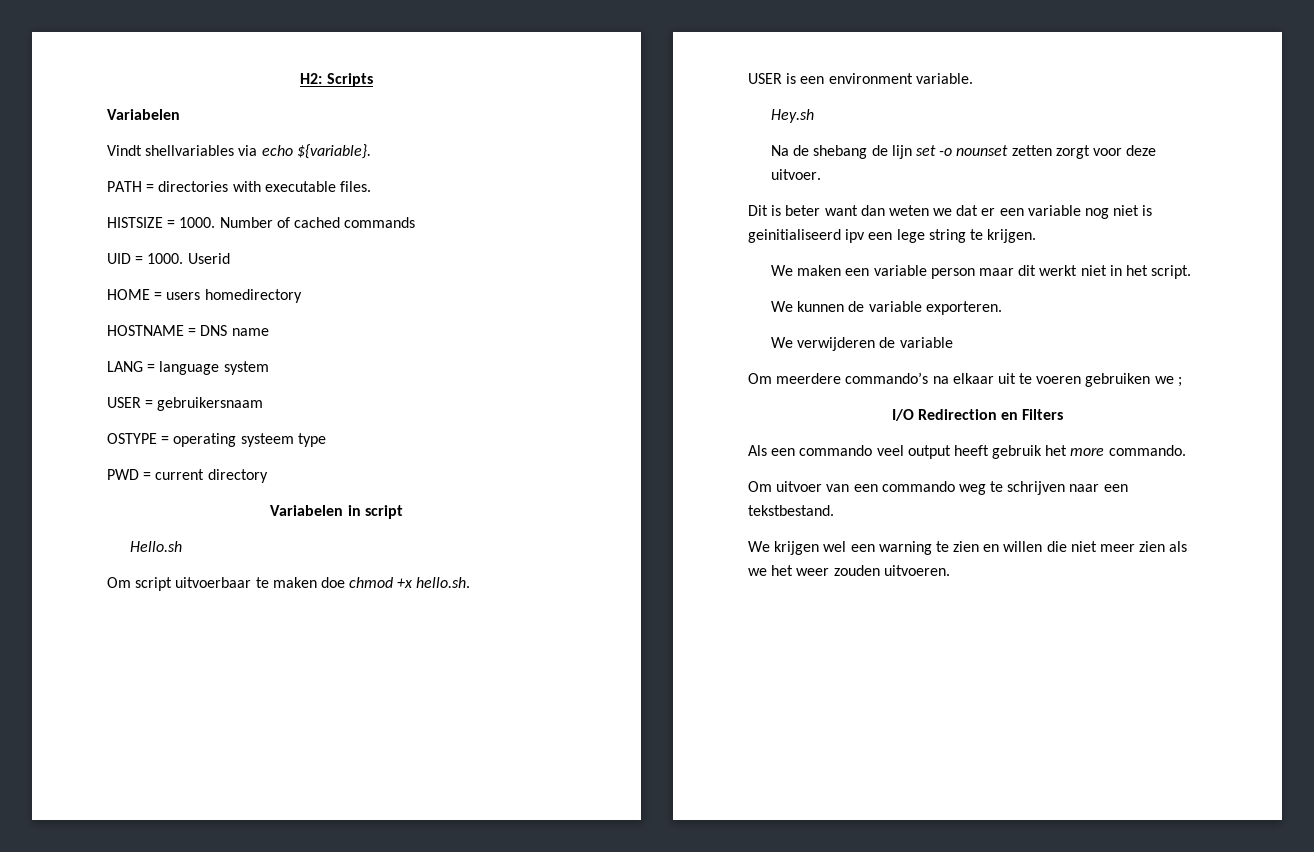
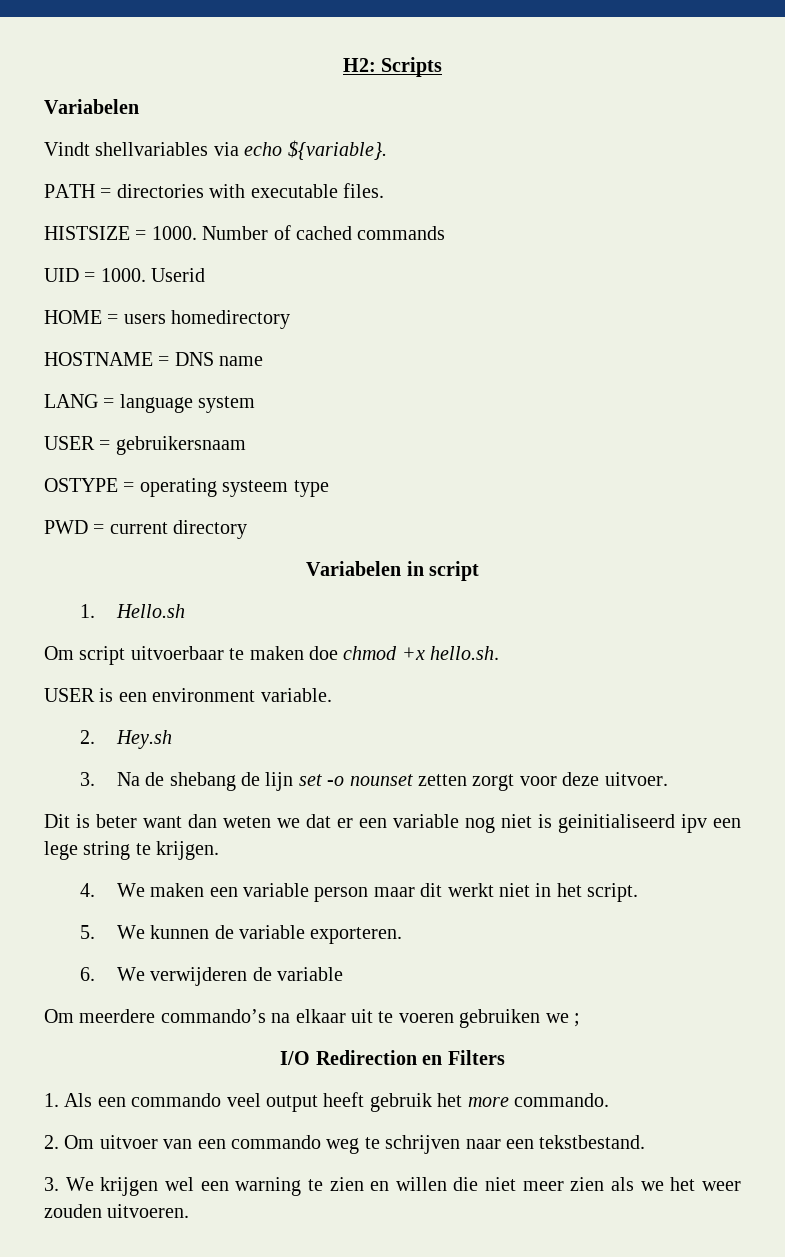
(403, 512) none -> [80,604,96,618] 1.
(973, 78) none -> [80,730,96,744] 2.
(815, 116) none -> [80,772,96,786] 3.
(1037, 236) none -> [80,883,96,897] 4.
(1192, 272) none -> [80,925,96,939] 5.
(1002, 308) none -> [80,967,96,981] 6.
(1064, 414) none -> [44,1093,59,1107] 1.
(1186, 450) none -> [44,1135,59,1149] 2.
(834, 510) none -> [44,1177,59,1191] 3.

